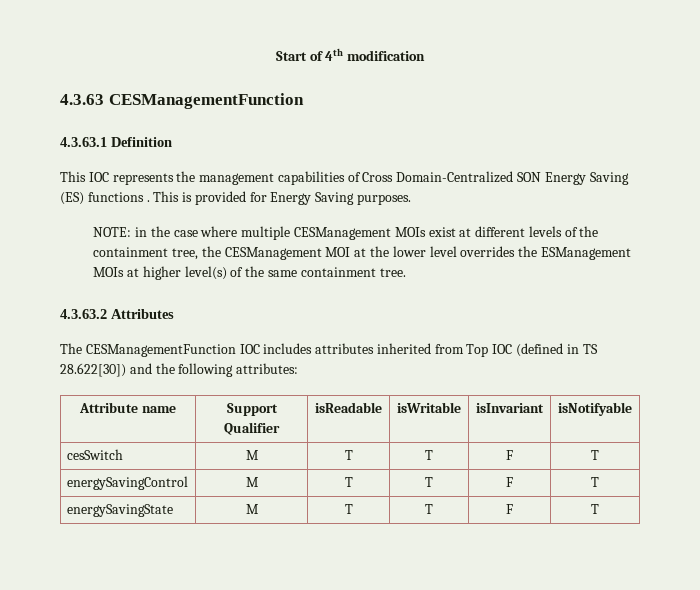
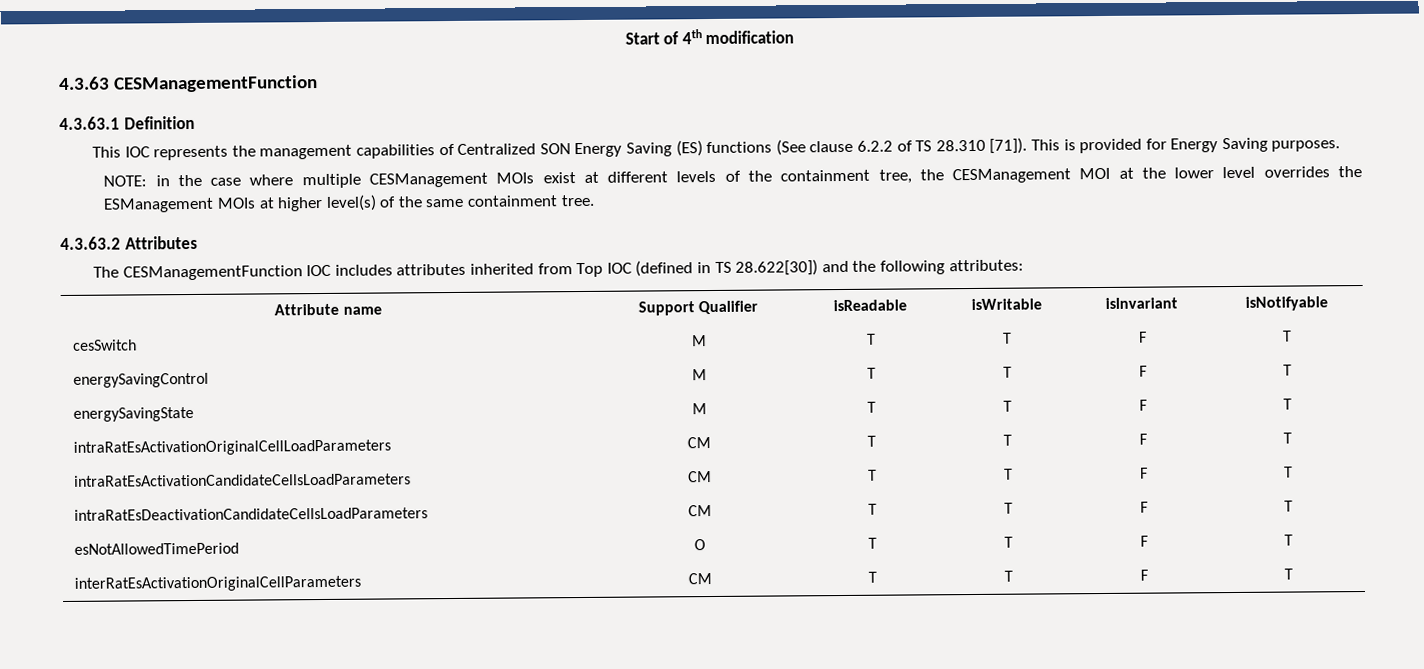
[362,171,514,183] Cross Domain-Centralized -> [457,143,537,155] Centralized
[146,200,150,202] . -> [775,137,1028,156] (See clause 6.2.2 of TS 28.310 [71]).
(599, 509) none -> [72,439,391,456] [687,437,711,449] [866,435,876,447] [1002,434,1012,446] [1138,433,1147,445] [1282,432,1292,444] [73,473,411,487] [688,471,712,483] [867,469,877,481] [1003,468,1013,480] [1139,467,1148,479] [1283,466,1293,478] [73,507,428,521] [688,505,712,517] [867,503,877,515] [1003,502,1013,514] [1139,501,1148,513] [1283,500,1293,512] [73,542,239,555] [694,539,706,551] [867,537,877,549] [1003,536,1013,548] [1139,535,1148,547] [1283,534,1293,546] [73,575,361,592] [688,573,712,585] [867,571,877,583] [1003,570,1013,582] [1139,569,1148,581] [1283,568,1293,580] // intraRatEsActivationOriginalCellLoadParameters | CM | T | T | F | T // intraRatEsActivationCandidateCellsLoadParameters | CM | T | T | F | T // intraRatEsDeactivationCandidateCellsLoadParameters | CM | T | T | F | T // esNotAllowedTimePeriod | O | T | T | F | T // interRatEsActivationOriginalCellParameters | CM | T | T | F | T

